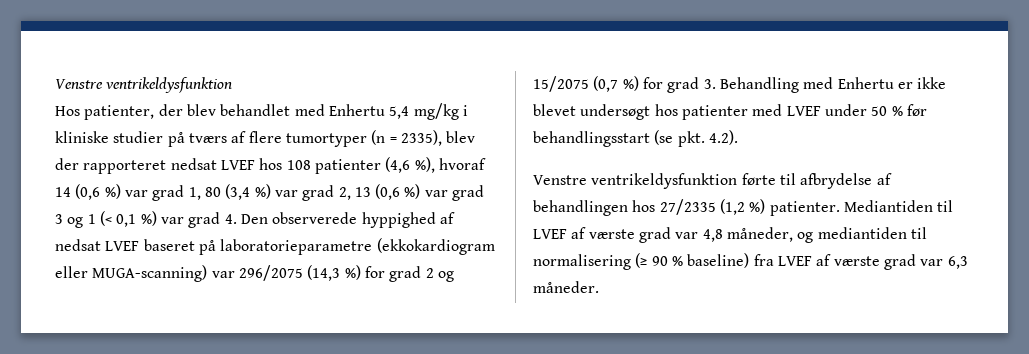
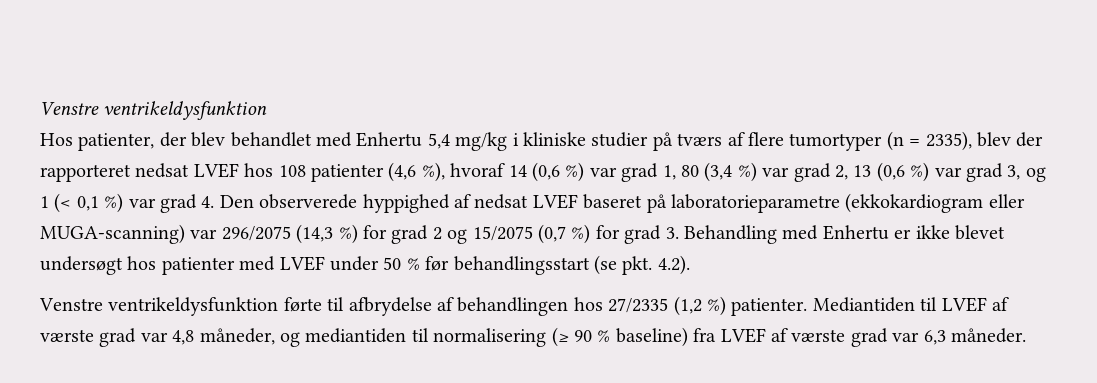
[55,214,63,224] 3 -> [1007,165,1021,180] 3,

